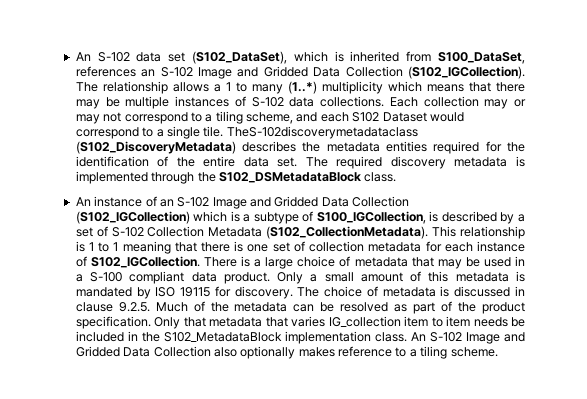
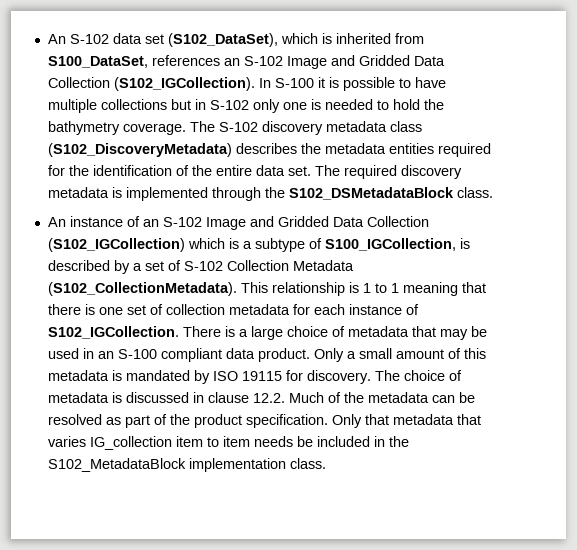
[75,81,525,94] [75,96,526,109] [75,111,464,124] [75,126,418,139] The relationship allows a 1 to many (1..*) multiplicity which means that there may be multiple instances of S-102 data collections. Each collection may or may not correspond to a tiling scheme, and each S102 Dataset would correspond to a single tile. TheS-102discoverymetadataclass -> [258,77,446,91] [47,99,444,113] [47,121,422,135] In S-100 it is possible to have multiple collections but in S-102 only one is needed to hold the bathymetry coverage. The S-102 discovery metadata class
[75,274,83,282] a -> [97,351,114,359] an
[118,302,150,312] 9.2.5. -> [252,393,285,403] 12.2.
[410,332,525,344] [75,346,498,359] An S-102 Image and Gridded Data Collection also optionally makes reference to a tiling scheme. -> (326, 463) none

